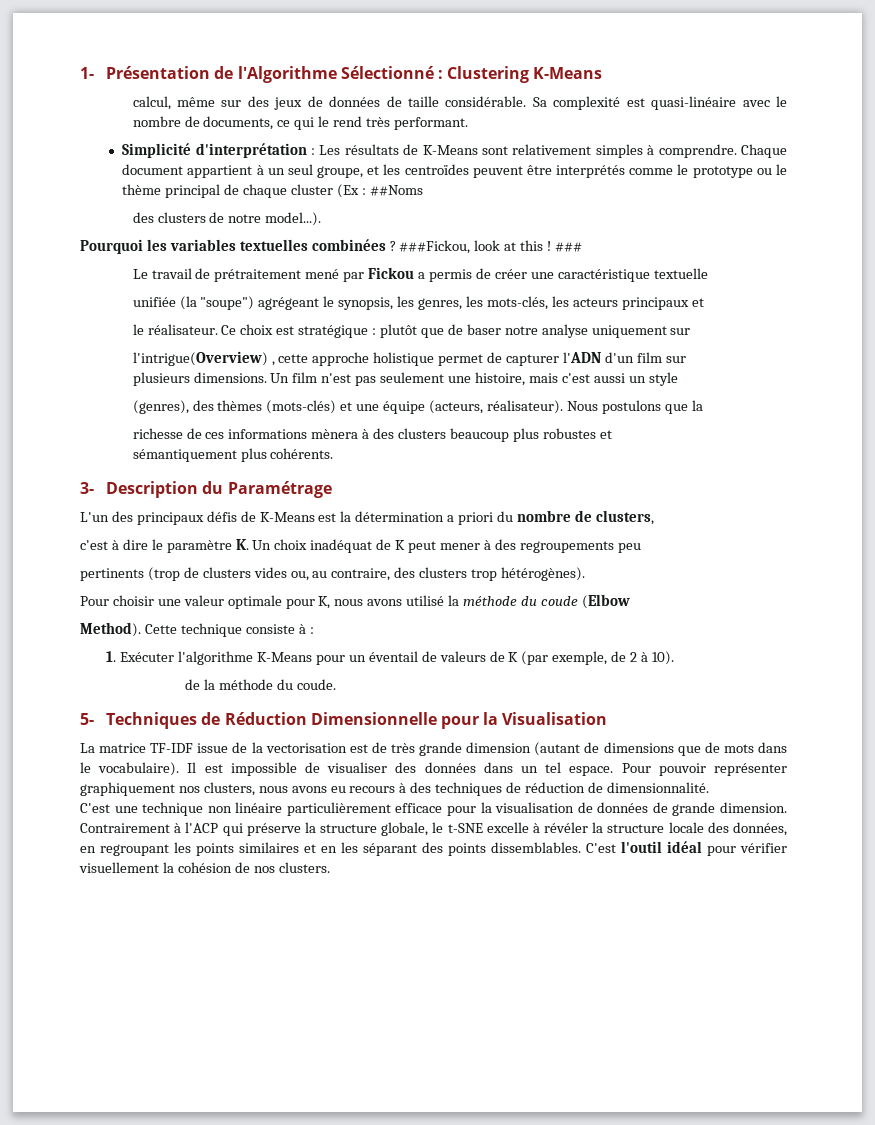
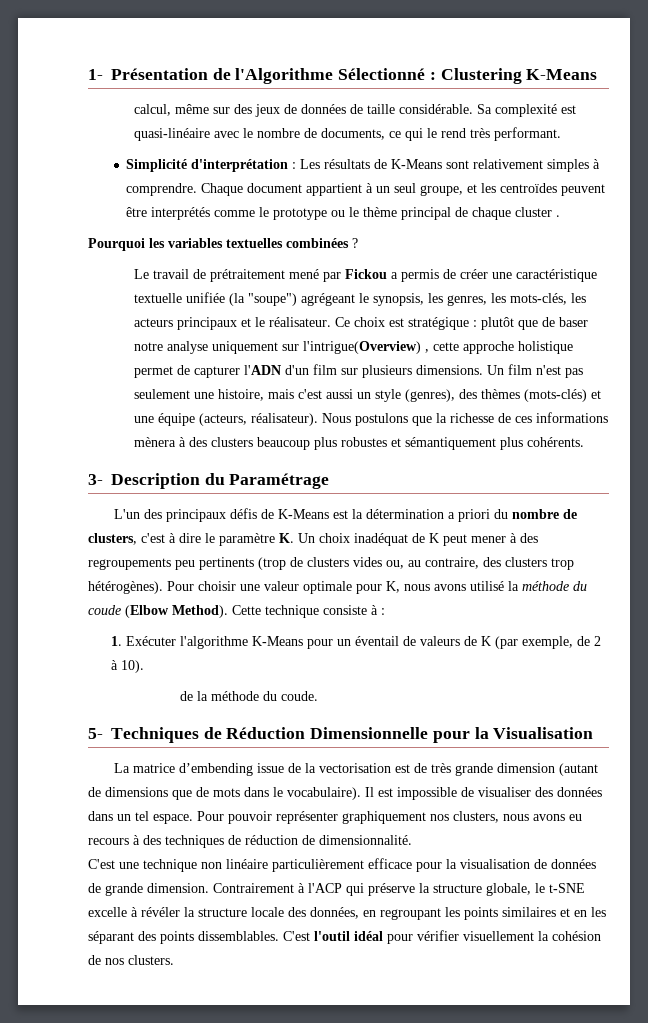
[336,184,423,198] [132,212,322,226] (Ex : ##Noms // des clusters de notre model...). -> [556,215,561,217] .
[399,240,583,254] ###Fickou, look at this ! ### -> (358, 243) none
(708, 273) // -> (182, 298) none
(704, 302) // -> (251, 322) none
(691, 331) // -> (299, 347) none
(686, 359) // -> (358, 371) none
(678, 379) // -> (401, 395) none
(703, 405) // -> (447, 418) none
(612, 434) // -> (401, 442) none
(654, 517) // -> (137, 539) none
(641, 548) // -> (195, 565) none
(586, 574) // -> (163, 587) none
(630, 601) // -> (169, 611) none
[150,743,194,753] TF-IDF -> [178,763,253,776] d’embending

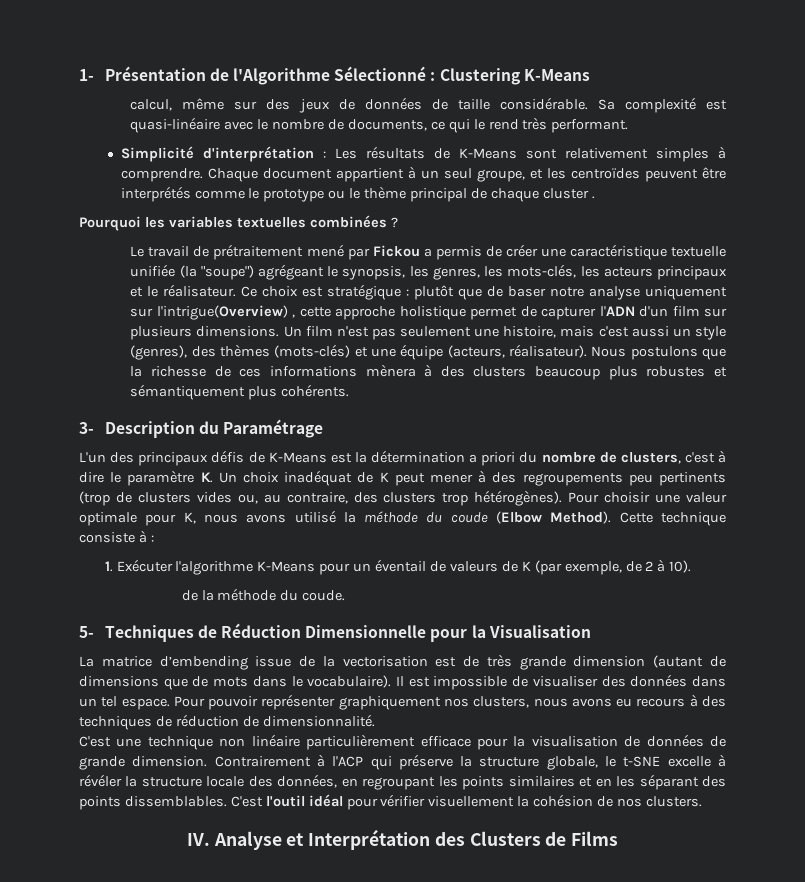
(174, 960) none -> [186,829,619,850] // IV. Analyse et Interprétation des Clusters de Films

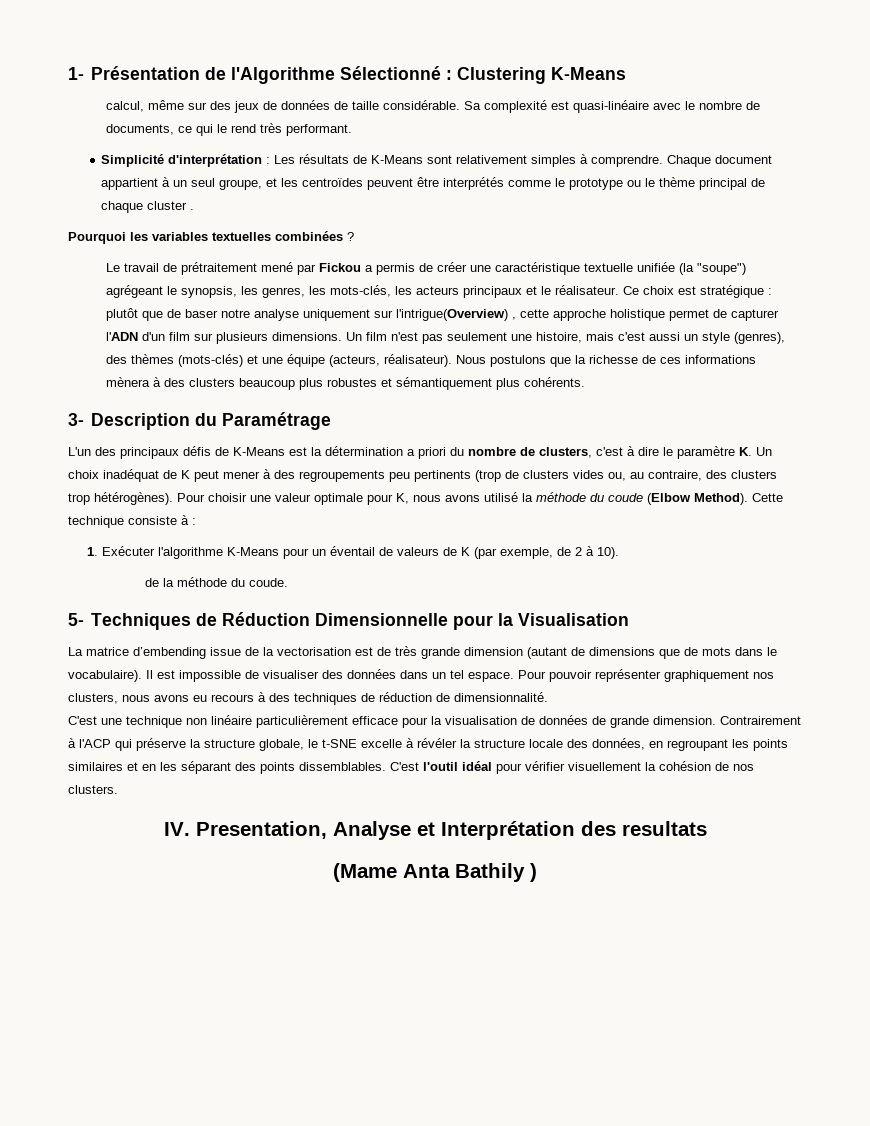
(210, 839) none -> [195,821,327,839] Presentation,
[469,831,619,846] Clusters de Films -> [621,821,707,836] [333,863,537,882] resultats // (Mame Anta Bathily )

